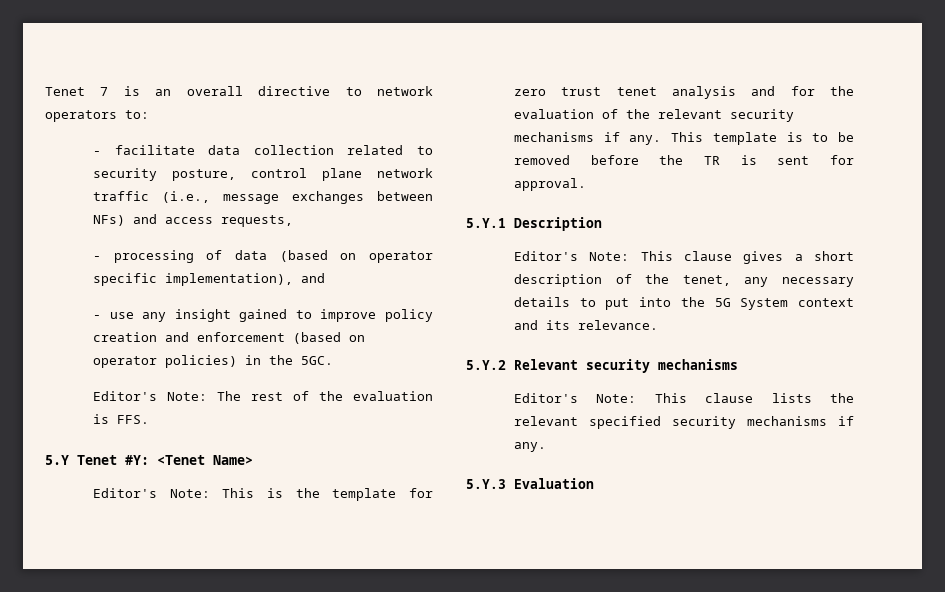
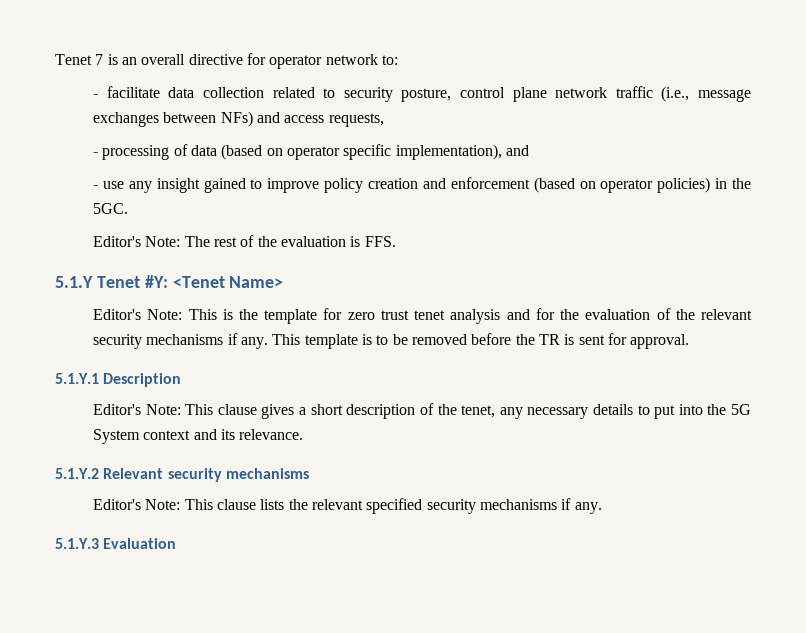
[345,86,433,96] [45,110,117,122] to network operators -> [246,53,378,69] for operator network
[45,455,69,465] 5.Y -> [55,276,93,288] 5.1.Y
[466,218,506,228] 5.Y.1 -> [55,373,99,384] 5.1.Y.1
[466,360,506,370] 5.Y.2 -> [55,468,99,479] 5.1.Y.2
[466,479,506,489] 5.Y.3 -> [55,538,99,549] 5.1.Y.3

